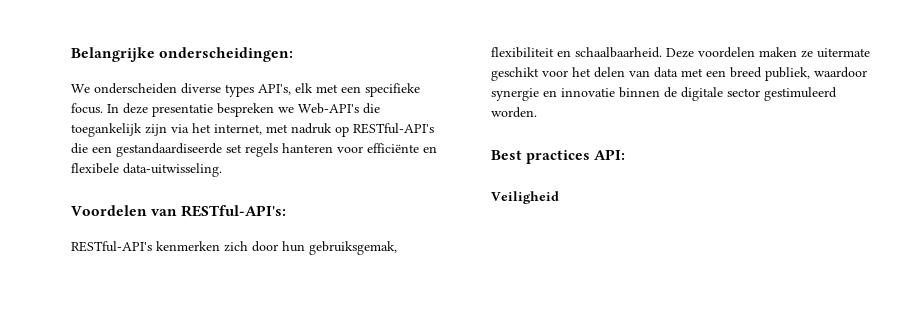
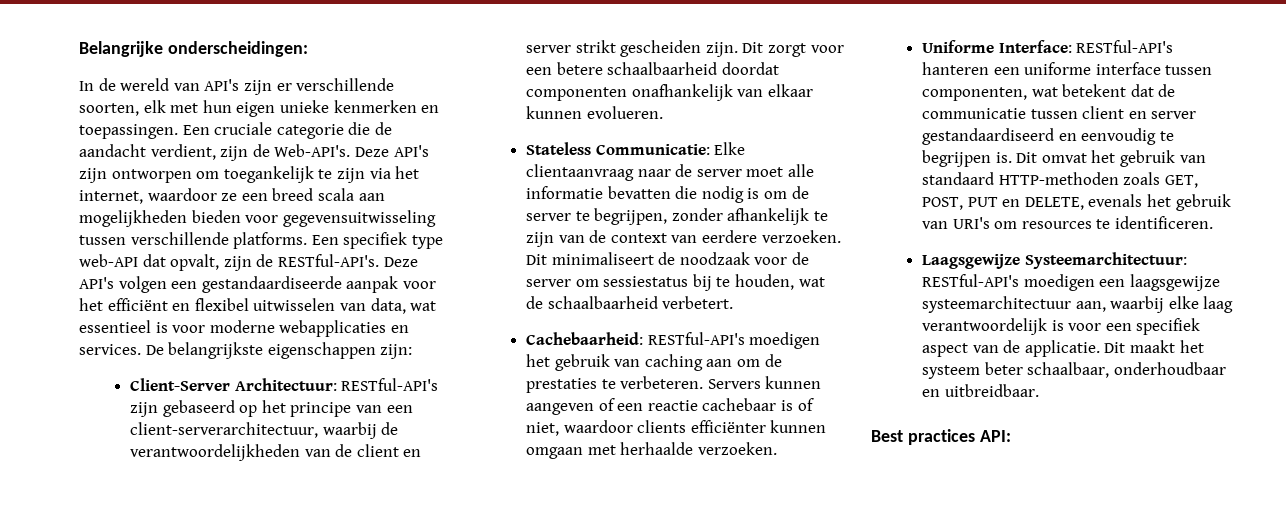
[71,83,420,97] [71,103,380,117] [71,123,434,137] [71,143,437,157] [71,163,222,177] [71,205,287,217] [71,241,397,255] [491,47,870,58] [491,67,867,81] [491,87,837,101] [491,107,537,118] We onderscheiden diverse types API's, elk met een specifieke focus. In deze presentatie bespreken we Web-API's die toegankelijk zijn via het internet, met nadruk op RESTful-API's die een gestandaardiseerde set regels hanteren voor efficiënte en flexibele data-uitwisseling. // Voordelen van RESTful-API's: // RESTful-API's kenmerken zich door hun gebruiksgemak, flexibiliteit en schaalbaarheid. Deze voordelen maken ze uitermate geschikt voor het delen van data met een breed publiek, waardoor synergie en innovatie binnen de digitale sector gestimuleerd worden. -> [79,78,395,95] [79,100,440,117] [79,122,392,139] [79,144,429,161] [79,166,420,183] [79,188,385,204] [79,210,436,227] [79,232,443,249] [79,254,418,271] [79,276,436,293] [79,298,437,314] [79,320,409,337] [79,342,413,359] [130,378,439,391] [130,400,413,417] [130,422,399,439] [130,444,422,461] [526,40,844,57] [526,62,779,75] [526,84,813,101] [526,106,663,119] [526,142,746,155] [526,164,814,181] [526,186,809,203] [526,208,828,225] [526,230,841,247] [526,252,809,265] [526,274,825,291] [526,296,734,309] [526,332,821,349] [526,354,782,371] [526,376,822,393] [526,398,814,415] [526,420,827,436] [526,442,777,459] [922,40,1174,53] [922,62,1213,75] [922,84,1176,101] [922,106,1197,119] [922,128,1174,145] [922,150,1206,167] [922,172,1198,188] [922,194,1231,211] [922,216,1213,229] [922,252,1187,269] [922,274,1220,291] [922,296,1234,313] [922,318,1201,335] [922,340,1204,357] [922,362,1226,379] [922,384,1039,397] In de wereld van API's zijn er verschillende soorten, elk met hun eigen unieke kenmerken en toepassingen. Een cruciale categorie die de aandacht verdient, zijn de Web-API's. Deze API's zijn ontworpen om toegankelijk te zijn via het internet, waardoor ze een breed scala aan mogelijkheden bieden voor gegevensuitwisseling tussen verschillende platforms. Een specifiek type web-API dat opvalt, zijn de RESTful-API's. Deze API's volgen een gestandaardiseerde aanpak voor het efficiënt en flexibel uitwisselen van data, wat essentieel is voor moderne webapplicaties en services. De belangrijkste eigenschappen zijn: // Client-Server Architectuur: RESTful-API's zijn gebaseerd op het principe van een client-serverarchitectuur, waarbij de verantwoordelijkheden van de client en server strikt gescheiden zijn. Dit zorgt voor een betere schaalbaarheid doordat componenten onafhankelijk van elkaar kunnen evolueren. // Stateless Communicatie: Elke clientaanvraag naar de server moet alle informatie bevatten die nodig is om de server te begrijpen, zonder afhankelijk te zijn van de context van eerdere verzoeken. Dit minimaliseert de noodzaak voor de server om sessiestatus bij te houden, wat de schaalbaarheid verbetert. // Cachebaarheid: RESTful-API's moedigen het gebruik van caching aan om de prestaties te verbeteren. Servers kunnen aangeven of een reactie cachebaar is of niet, waardoor clients efficiënter kunnen omgaan met herhaalde verzoeken. // Uniforme Interface: RESTful-API's hanteren een uniforme interface tussen componenten, wat betekent dat de communicatie tussen client en server gestandaardiseerd en eenvoudig te begrijpen is. Dit omvat het gebruik van standaard HTTP-methoden zoals GET, POST, PUT en DELETE, evenals het gebruik van URI's om resources te identificeren. // Laagsgewijze Systeemarchitectuur: RESTful-API's moedigen een laagsgewijze systeemarchitectuur aan, waarbij elke laag verantwoordelijk is voor een specifiek aspect van de applicatie. Dit maakt het systeem beter schaalbaar, onderhoudbaar en uitbreidbaar.
[491,191,559,204] // Veiligheid -> (1011, 436) none

